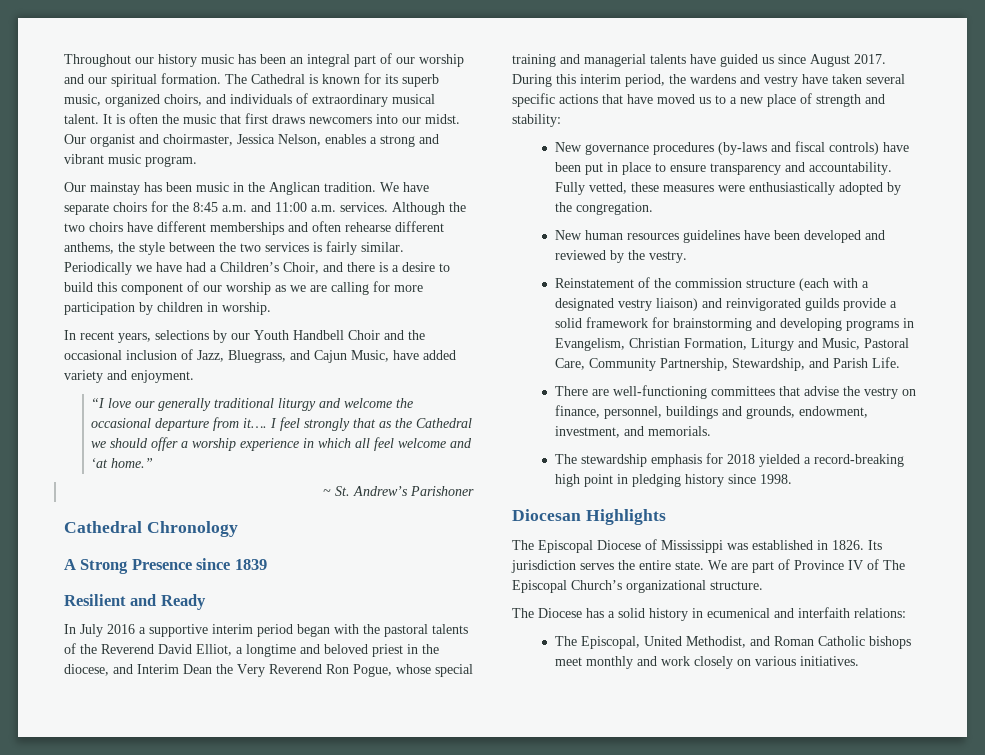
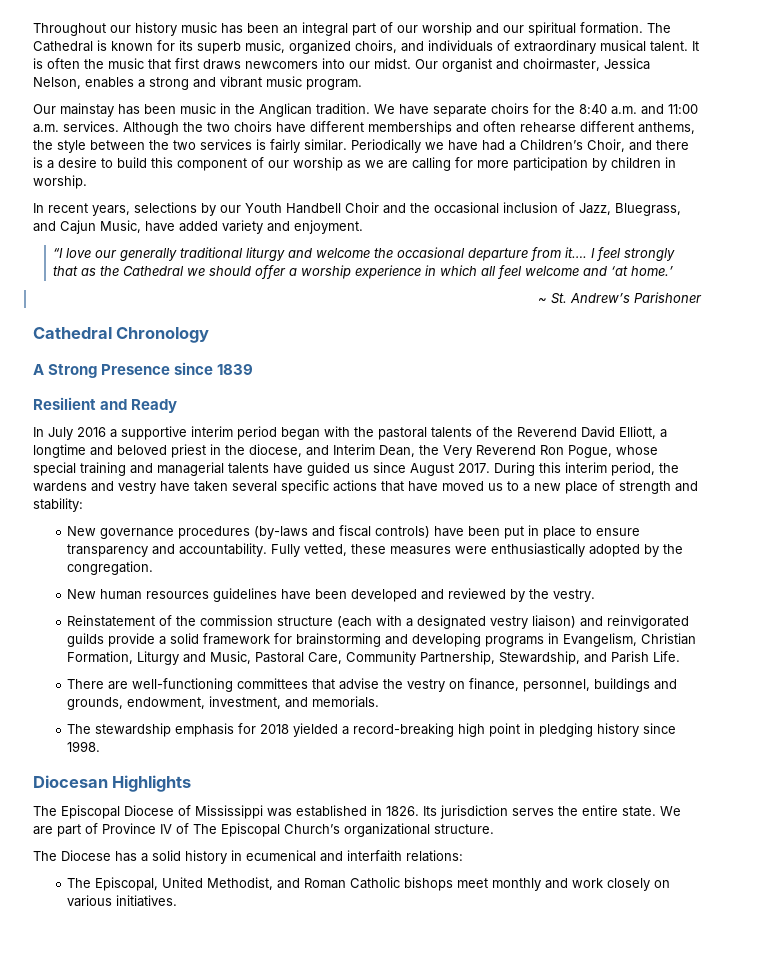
[193,202,218,212] 8:45 -> [579,104,607,114] 8:40
[111,458,154,468] home.” -> [631,266,674,276] home.’
[196,644,232,656] Elliot, -> [619,426,656,439] Elliott,
[183,664,212,674] Dean -> [379,445,415,457] Dean,

